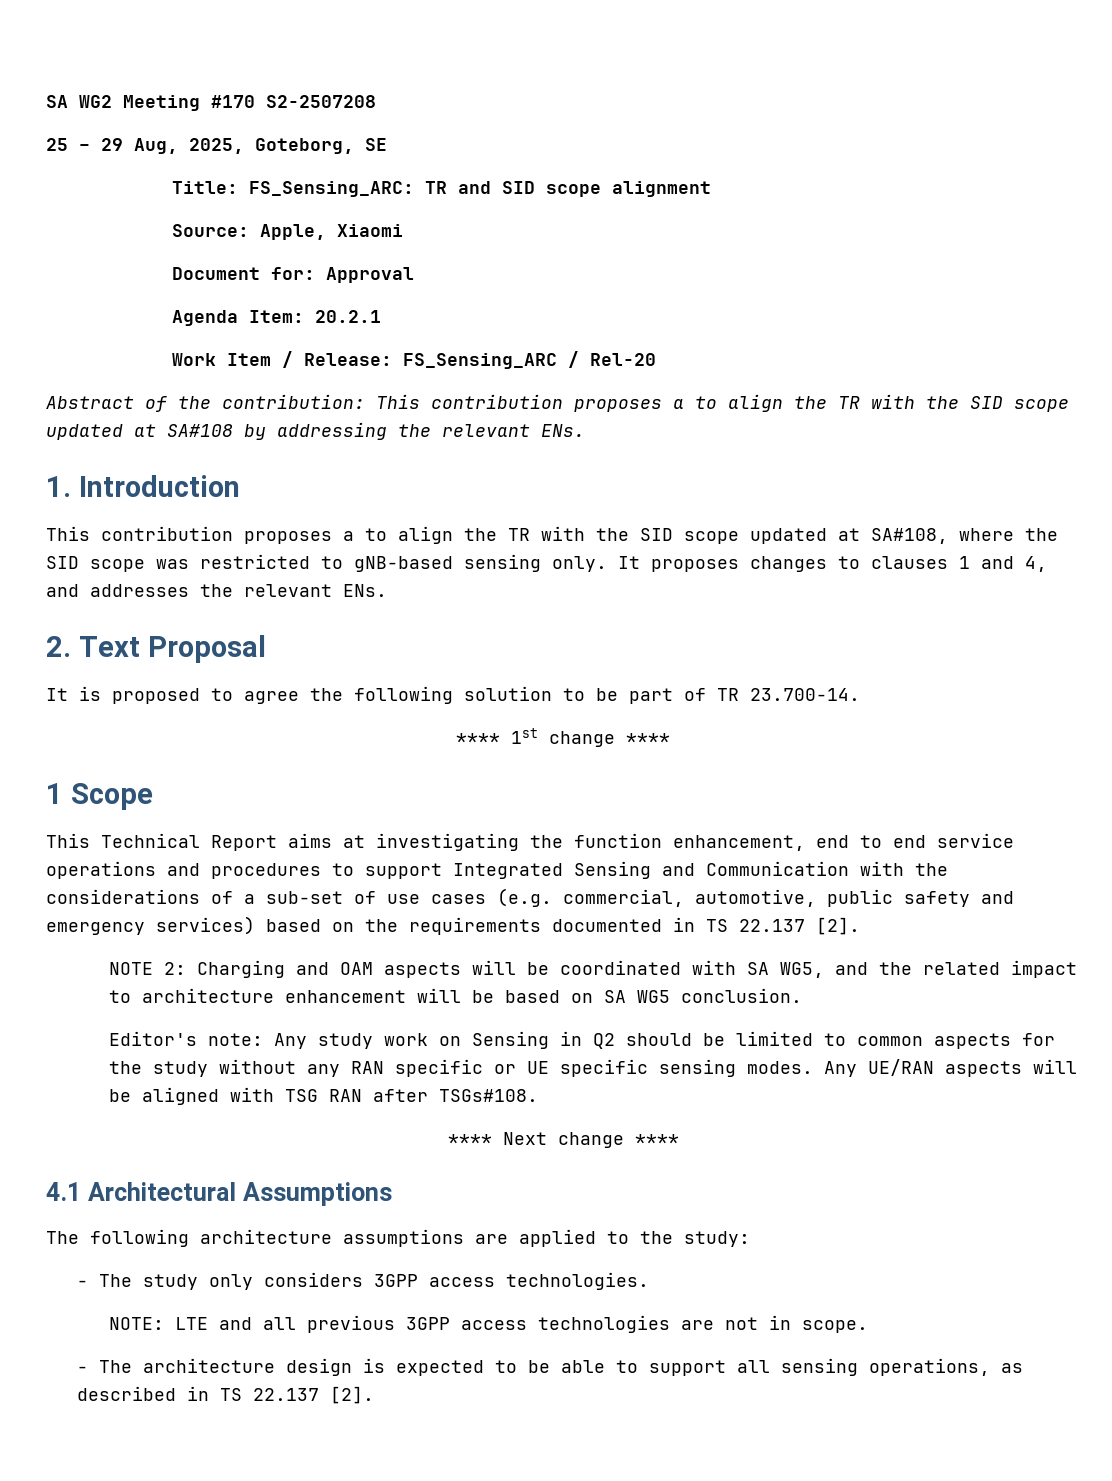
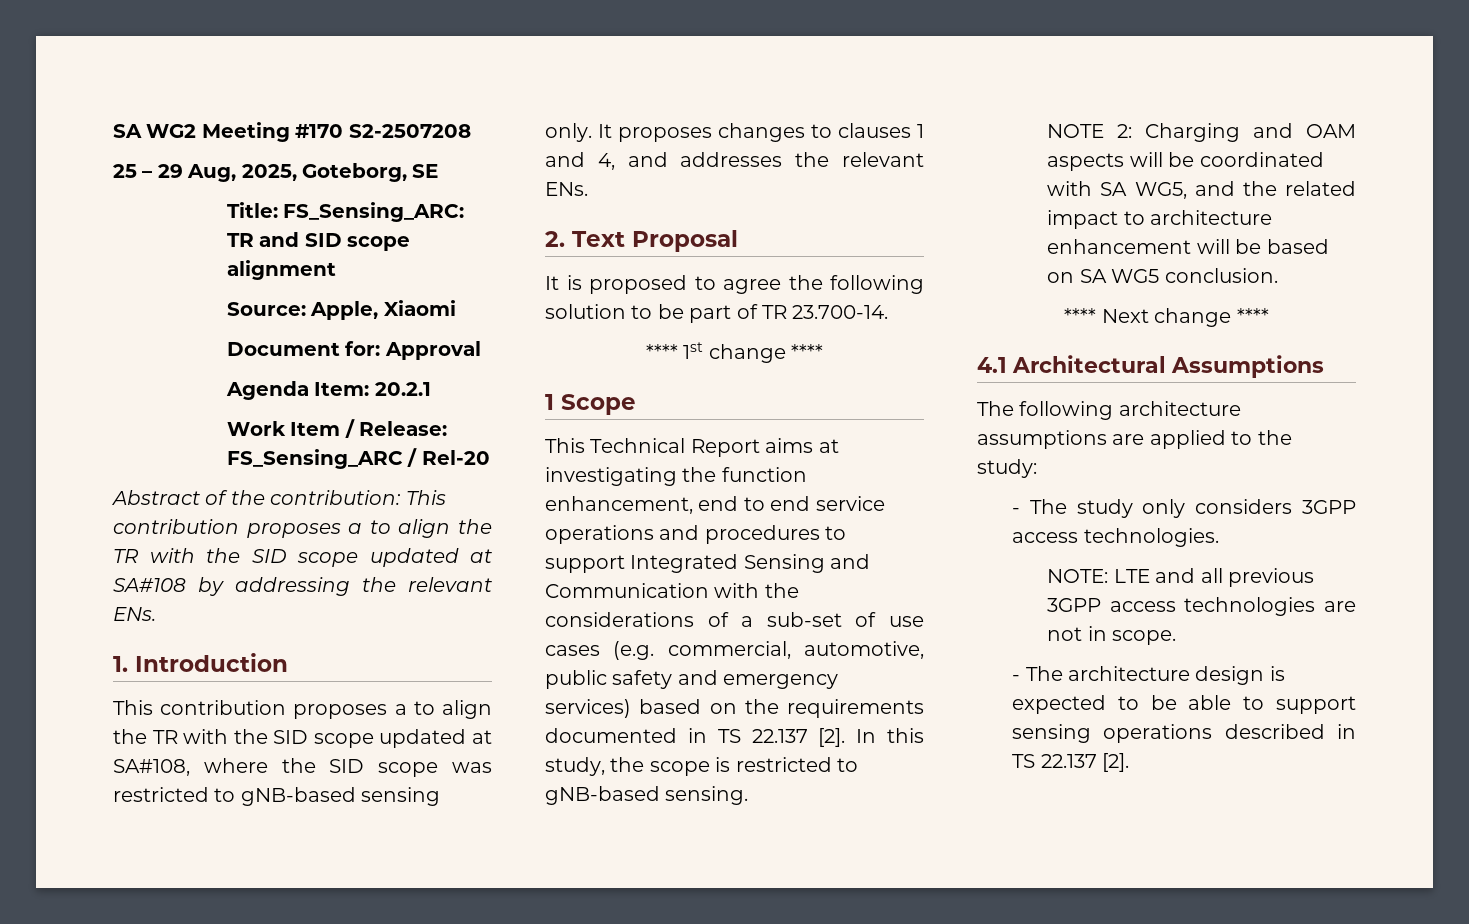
(860, 926) none -> [856,728,924,743] [545,757,858,776] [545,786,749,805] In this study, the scope is restricted to gNB-based sensing.
[108,1031,1055,1049] [108,1059,1077,1077] [108,1087,538,1105] // Editor's note: Any study work on Sensing in Q2 should be limited to common aspects for the study without any RAN specific or UE specific sensing modes. Any UE/RAN aspects will be aligned with TSG RAN after TSGs#108. -> (1278, 275) none
[737,1358,1024,1376] all sensing operations, as -> [1012,724,1213,743] sensing operations

